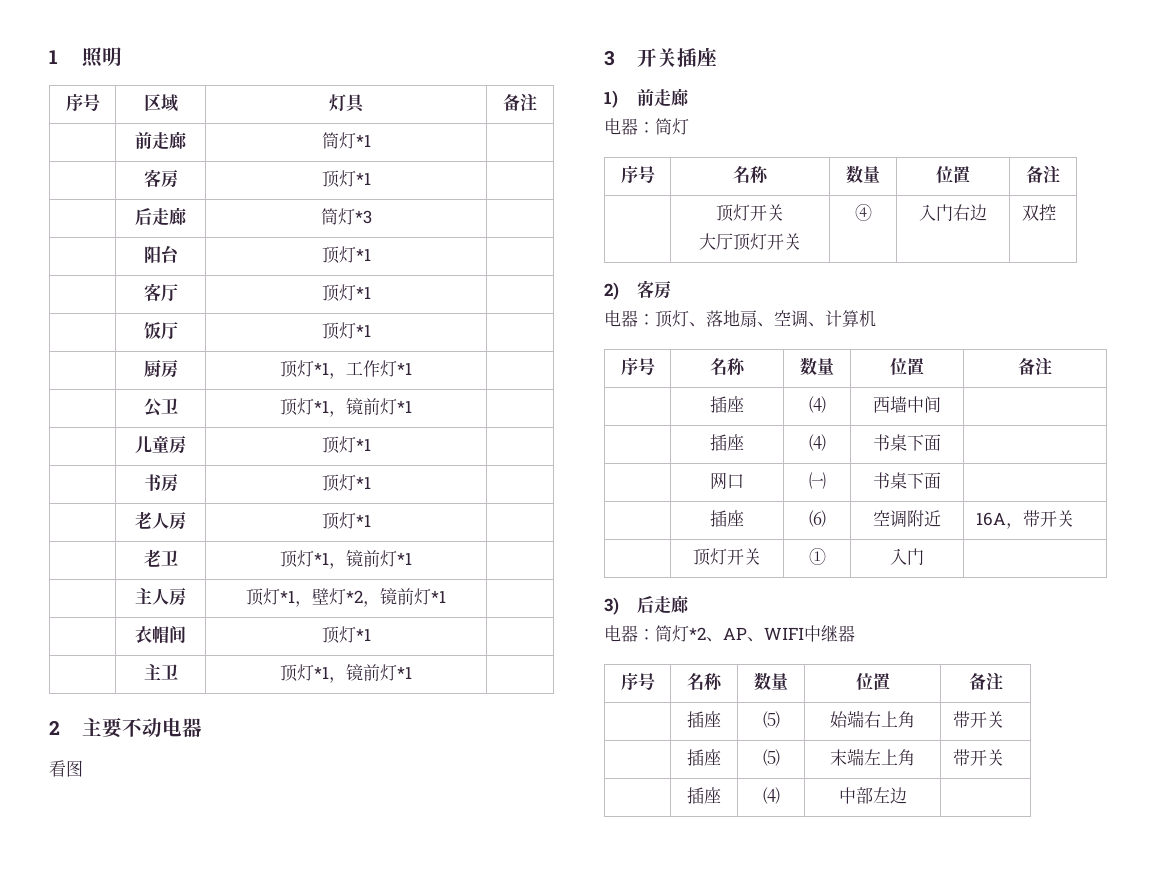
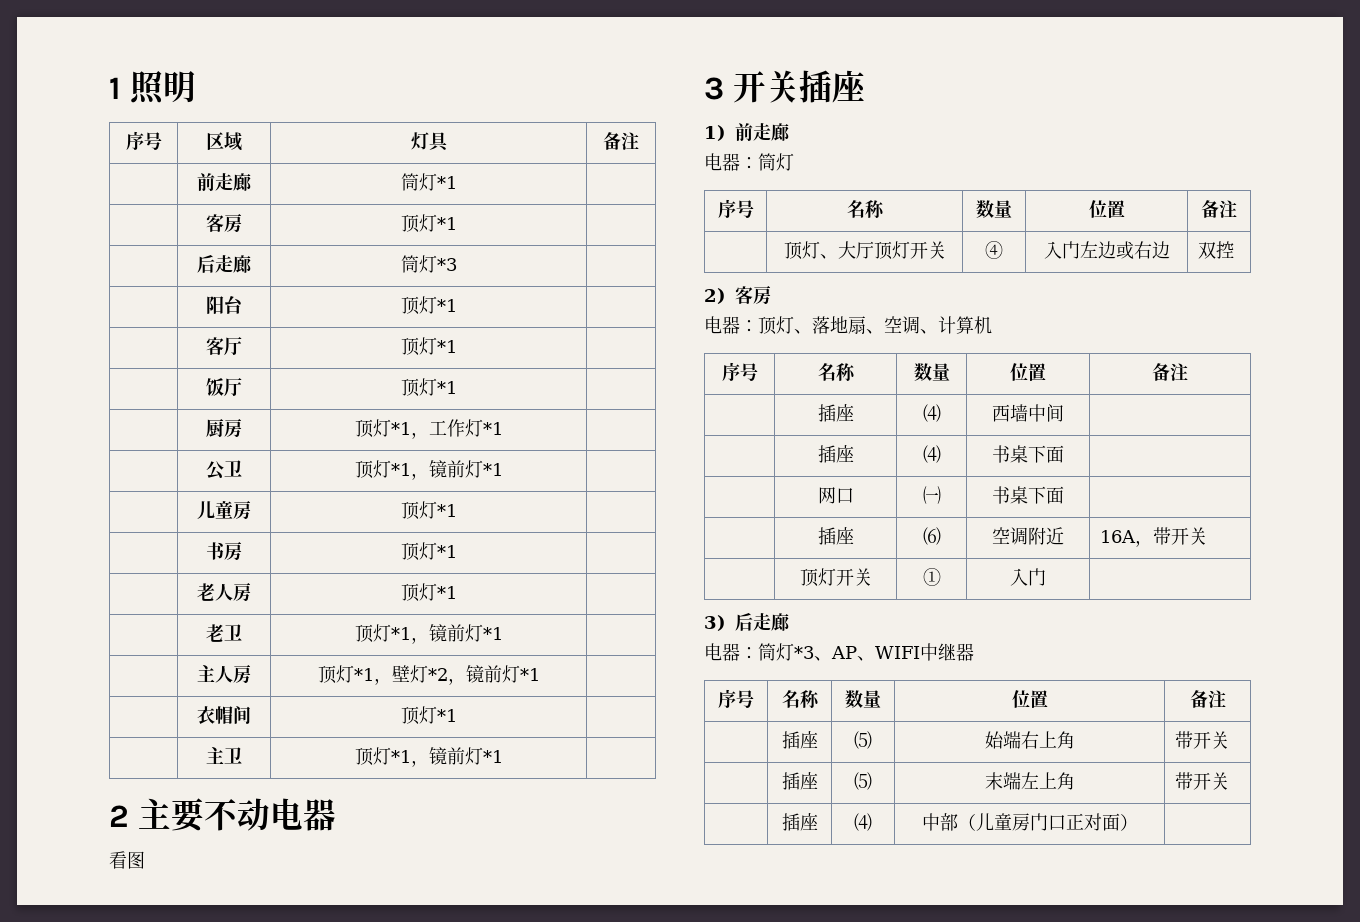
[750,204,784,221] 开关 // -> [819,254,838,259] 、
(953, 212) none -> [1079,241,1134,259] 左边或
[689,627,706,640] *2 -> [794,646,814,659] *3
[872,787,907,804] 左边 -> [957,813,1138,831] （儿童房门口正对面）

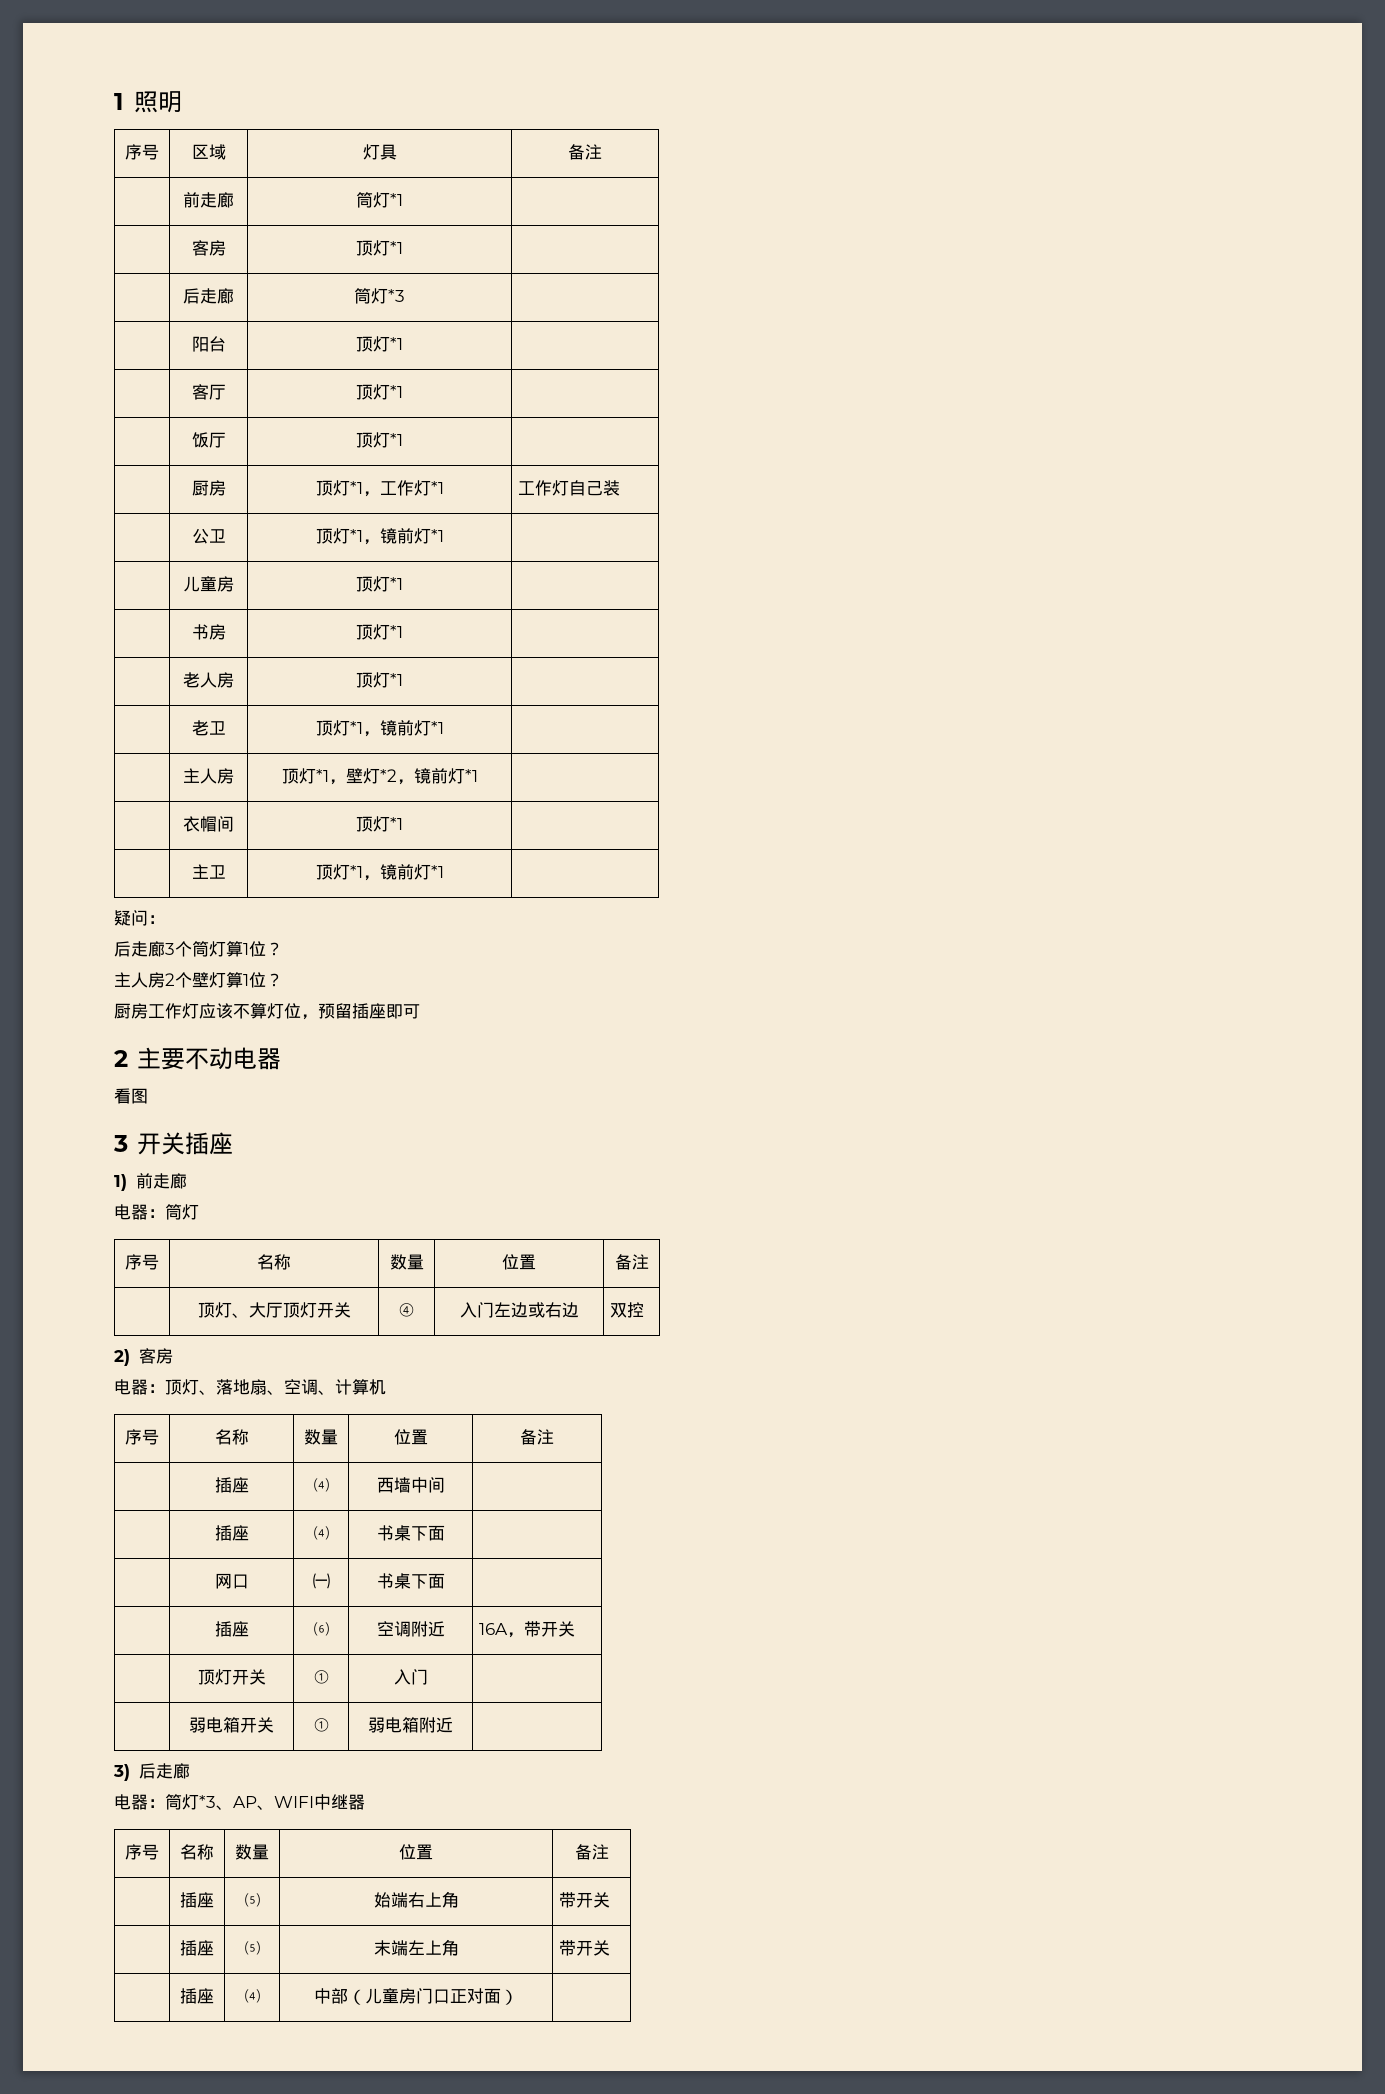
(503, 428) none -> [518,480,621,496] 工作灯自己装
(503, 756) none -> [114,910,165,926] [114,941,283,957] [114,972,283,988] [114,1003,420,1020] // 疑问： // 后走廊3个筒灯算1位？ // 主人房2个壁灯算1位？ // 厨房工作灯应该不算灯位，预留插座即可
(1046, 577) none -> [189,1717,274,1733] [312,1718,330,1732] [368,1717,453,1733] // | 弱电箱开关 | ① | 弱电箱附近 |

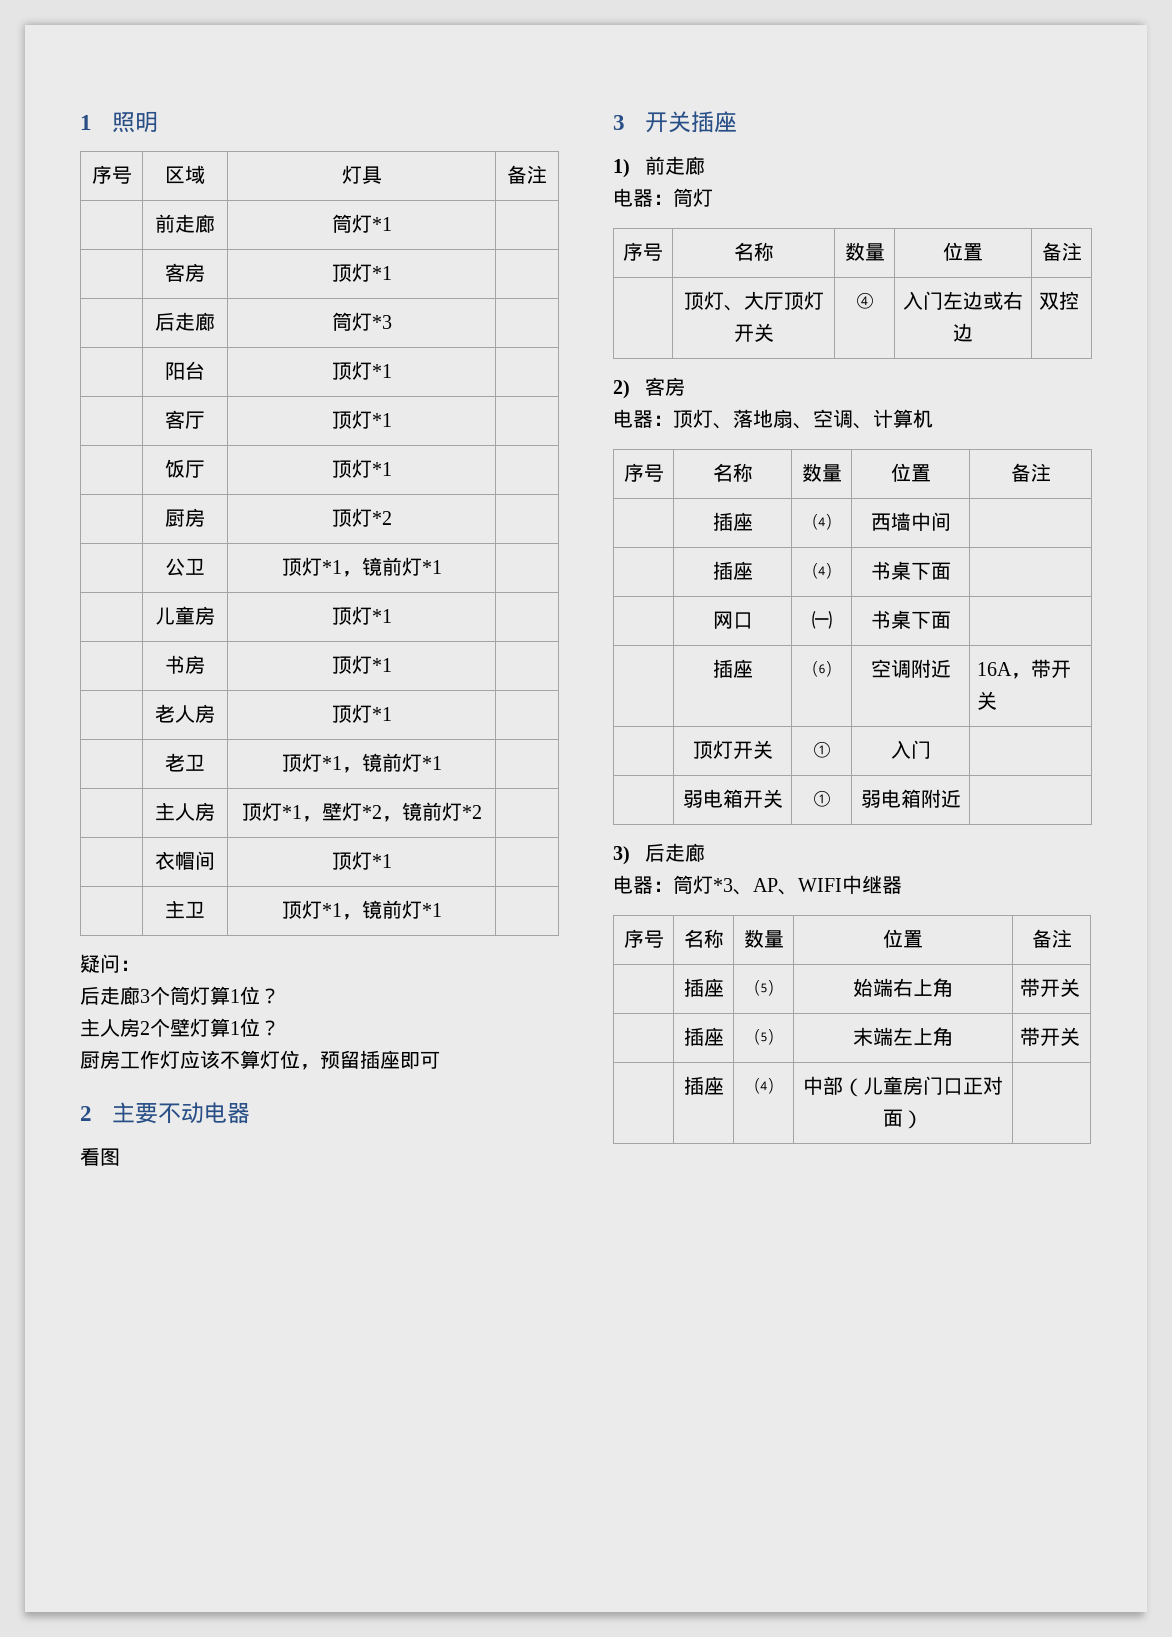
[349,480,444,497] [518,480,621,496] *1，工作灯*1 | 工作灯自己装 -> [371,511,392,525] *2 |
[464,769,478,782] *1 -> [461,805,482,819] *2

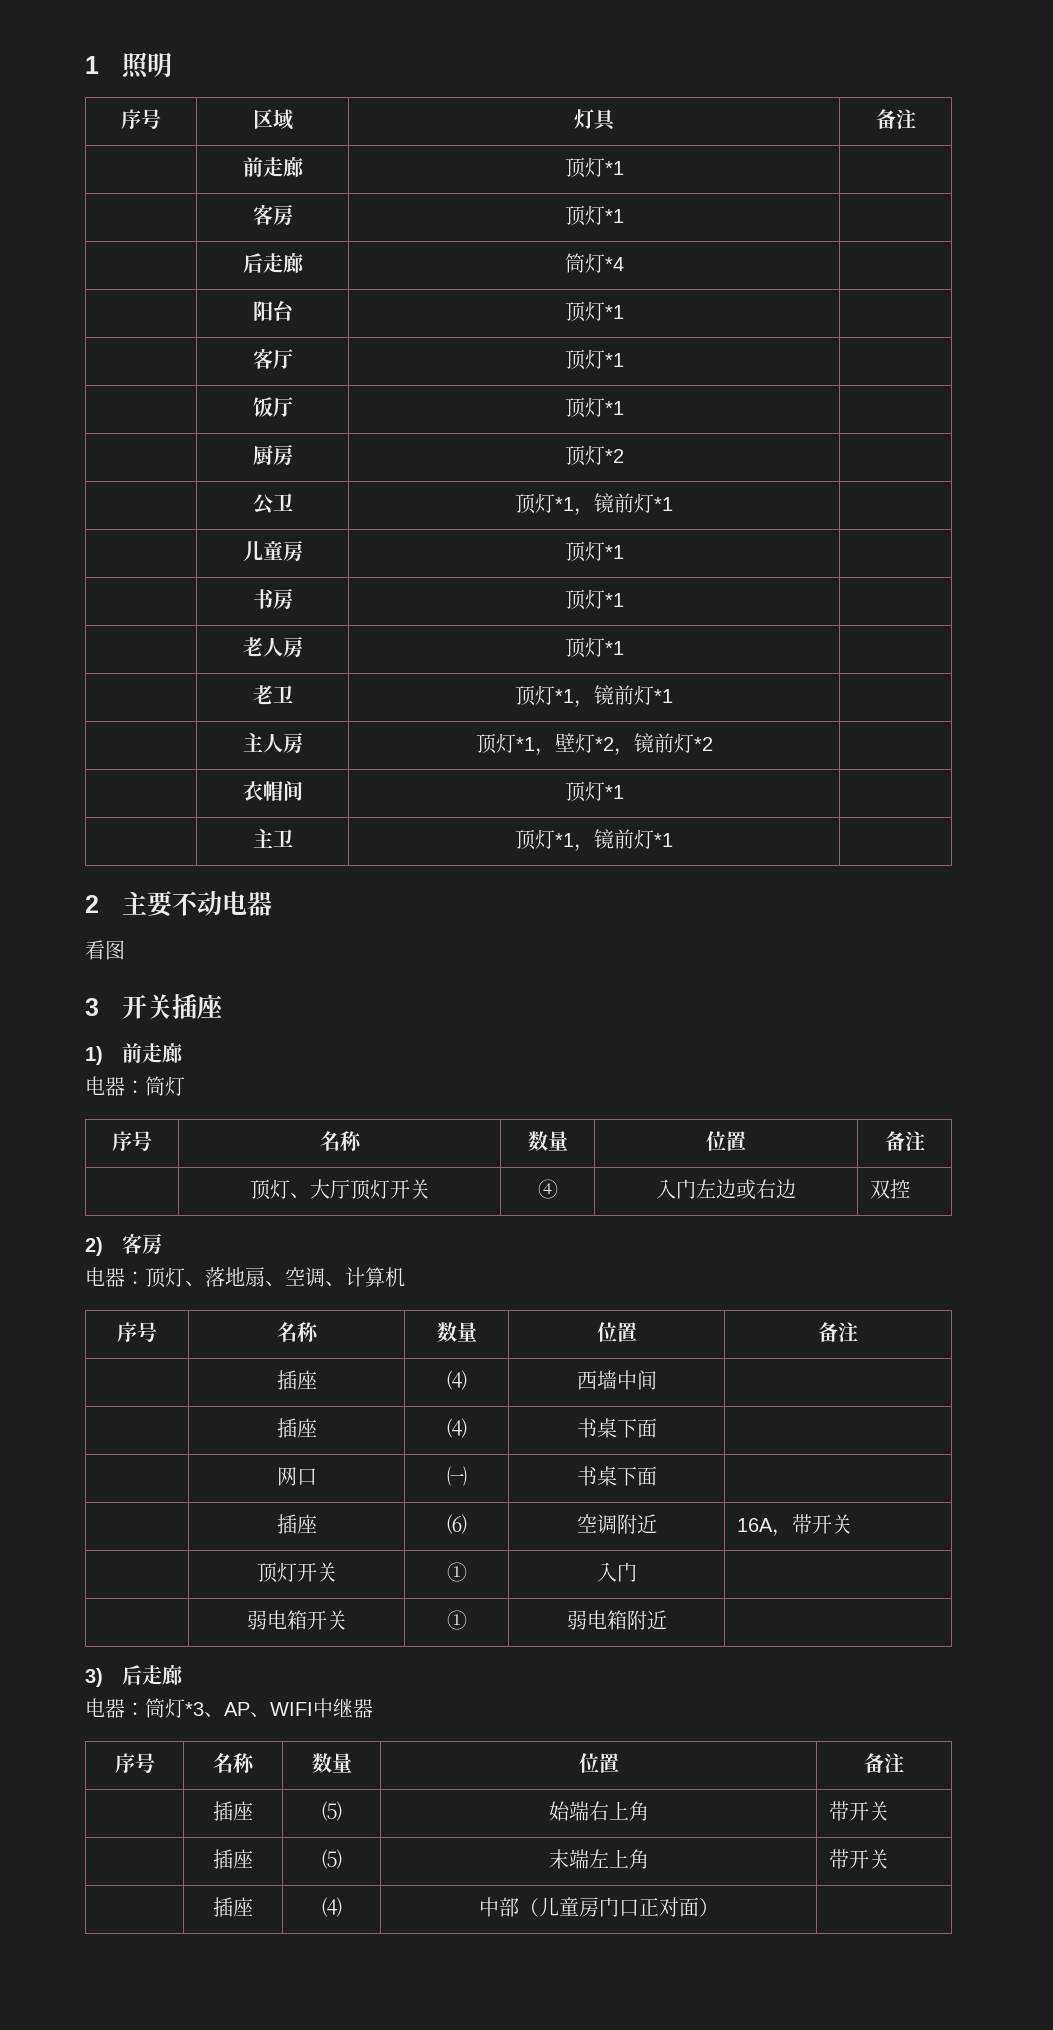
[331,214,352,233] 筒 -> [564,157,586,178] 顶
[371,315,392,329] *3 -> [604,257,624,271] *4
[80,954,140,973] [80,986,280,1005] [80,1018,280,1037] [80,1050,440,1070] // 疑问： // 后走廊3个筒灯算1位？ // 主人房2个壁灯算1位？ // 厨房工作灯应该不算灯位，预留插座即可 -> (673, 840) none

